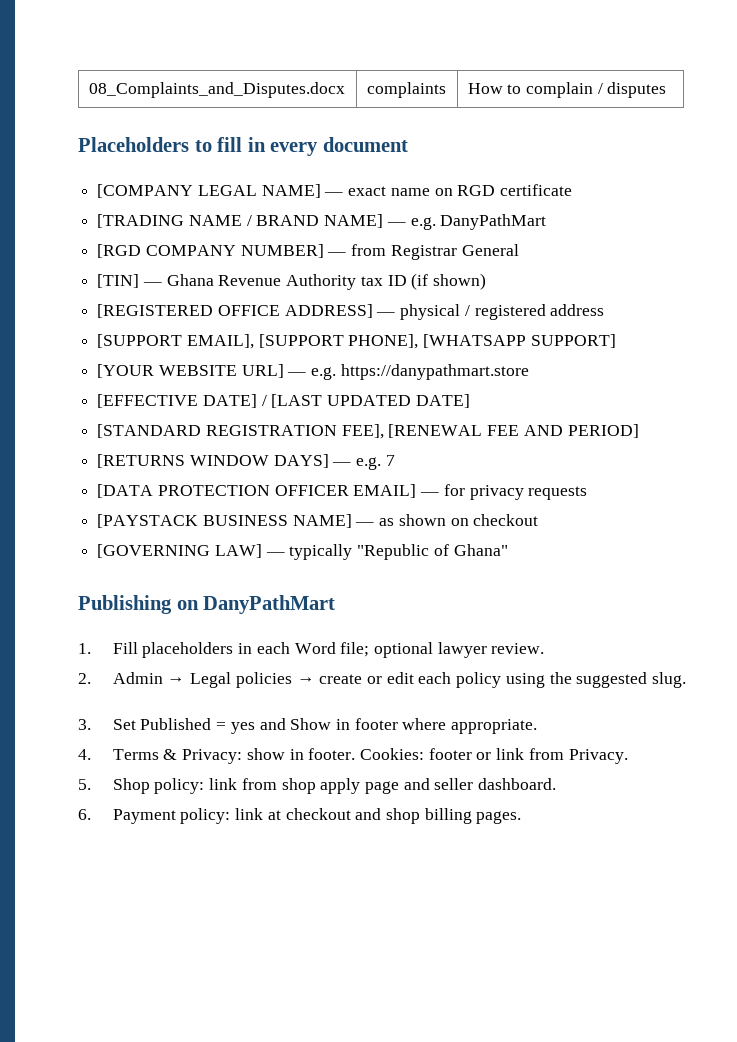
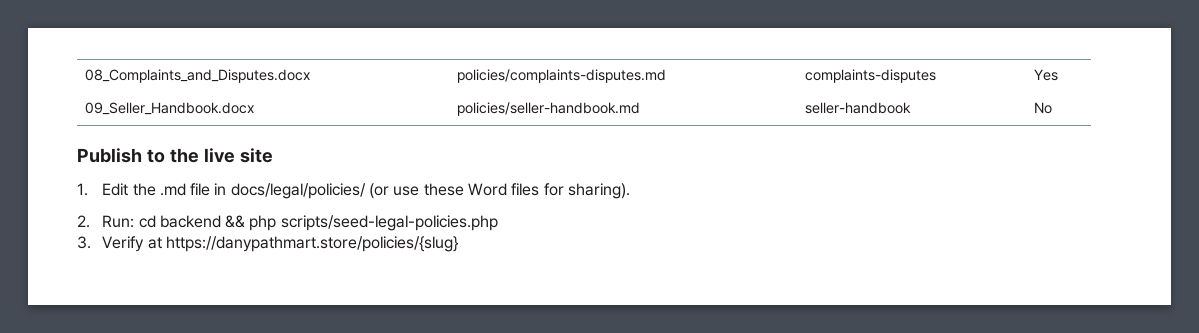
[366,82,446,98] [467,82,667,98] [78,137,408,156] [97,184,573,198] [97,214,547,230] [97,244,519,260] [97,273,487,290] [97,304,605,320] [97,334,616,349] [97,364,529,380] [97,394,470,408] [97,424,639,439] [97,454,395,470] [97,484,588,500] [97,514,539,528] [97,544,508,560] [78,595,336,614] [78,642,545,658] [78,672,687,688] [78,718,538,734] [78,748,628,764] [78,778,557,794] [78,808,522,824] complaints | How to complain / disputes // Placeholders to fill in every document // [COMPANY LEGAL NAME] — exact name on RGD certificate // [TRADING NAME / BRAND NAME] — e.g. DanyPathMart // [RGD COMPANY NUMBER] — from Registrar General // [TIN] — Ghana Revenue Authority tax ID (if shown) // [REGISTERED OFFICE ADDRESS] — physical / registered address // [SUPPORT EMAIL], [SUPPORT PHONE], [WHATSAPP SUPPORT] // [YOUR WEBSITE URL] — e.g. https://danypathmart.store // [EFFECTIVE DATE] / [LAST UPDATED DATE] // [STANDARD REGISTRATION FEE], [RENEWAL FEE AND PERIOD] // [RETURNS WINDOW DAYS] — e.g. 7 // [DATA PROTECTION OFFICER EMAIL] — for privacy requests // [PAYSTACK BUSINESS NAME] — as shown on checkout // [GOVERNING LAW] — typically "Republic of Ghana" // Publishing on DanyPathMart // 1. Fill placeholders in each Word file; optional lawyer review. // 2. Admin → Legal policies → create or edit each policy using the suggested slug. // 3. Set Published = yes and Show in footer where appropriate. // 4. Terms & Privacy: show in footer. Cookies: footer or link from Privacy. // 5. Shop policy: link from shop apply page and seller dashboard. // 6. Payment policy: link at checkout and shop billing pages. -> [457,69,667,83] [805,69,937,83] [1034,69,1059,81] [85,102,255,115] [457,102,641,116] [805,102,912,114] [1034,102,1053,114] [77,148,273,163] [77,183,631,199] [77,215,498,231] [77,236,458,252] policies/complaints-disputes.md | complaints-disputes | Yes // 09_Seller_Handbook.docx | policies/seller-handbook.md | seller-handbook | No // Publish to the live site // 1. Edit the .md file in docs/legal/policies/ (or use these Word files for sharing). // 2. Run: cd backend && php scripts/seed-legal-policies.php // 3. Verify at https://danypathmart.store/policies/{slug}

